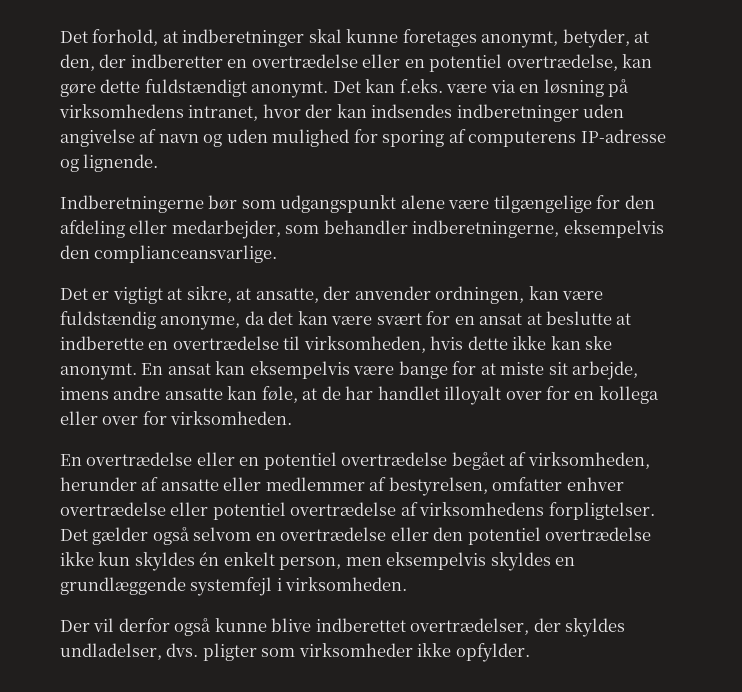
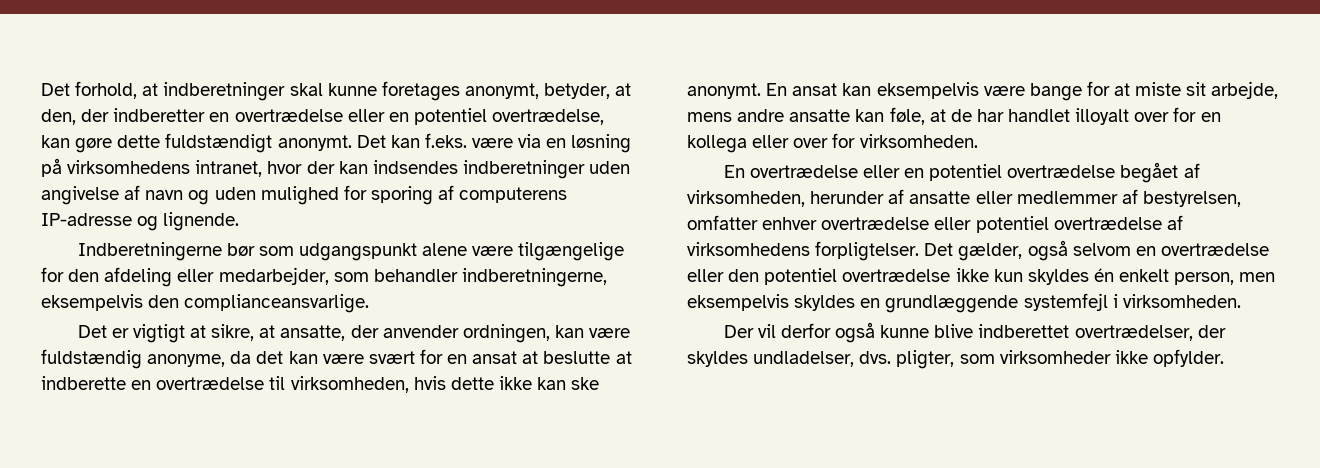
[60,387,109,400] imens -> [687,112,732,122] mens
[92,527,149,545] gælder -> [958,243,1023,261] gælder,
[202,643,257,661] pligter -> [896,350,955,369] pligter,

